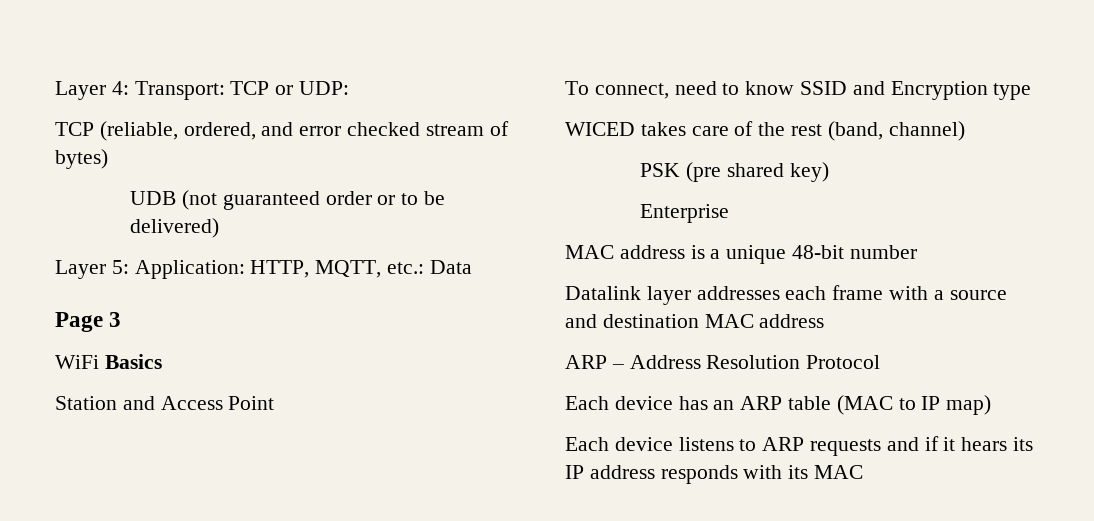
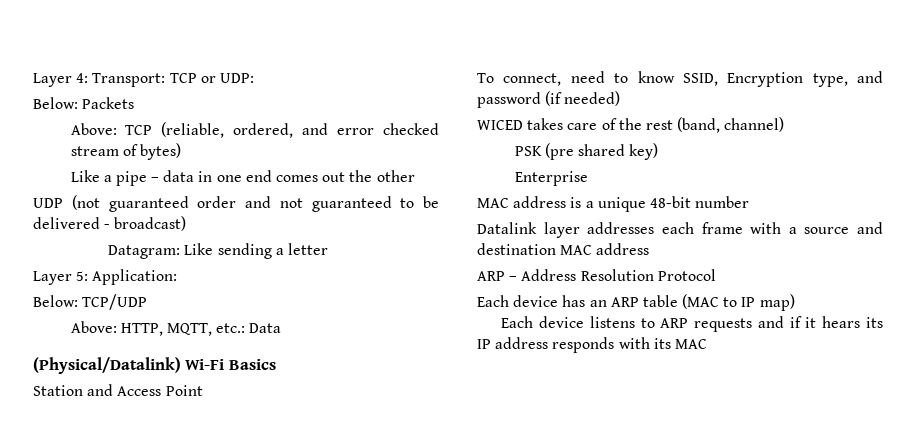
(350, 88) none -> [33,97,135,109] [70,123,117,135] Below: Packets // Above:
[130,190,445,210] [130,218,220,238] UDB (not guaranteed order or to be delivered) -> [70,170,415,186] [33,195,439,212] [33,216,187,231] [108,243,328,259] Like a pipe – data in one end comes out the other // UDP (not guaranteed order and not guaranteed to be delivered - broadcast) // Datagram: Like sending a letter
(245, 269) none -> [33,294,148,310] [70,321,117,333] // Below: TCP/UDP // Above:
[55,312,122,332] [55,355,99,369] Page 3 // WiFi -> [33,357,225,374] (Physical/Datalink) Wi-Fi
[800,81,1032,100] SSID and Encryption type -> [682,71,883,87] [477,91,621,108] SSID, Encryption type, and password (if needed)

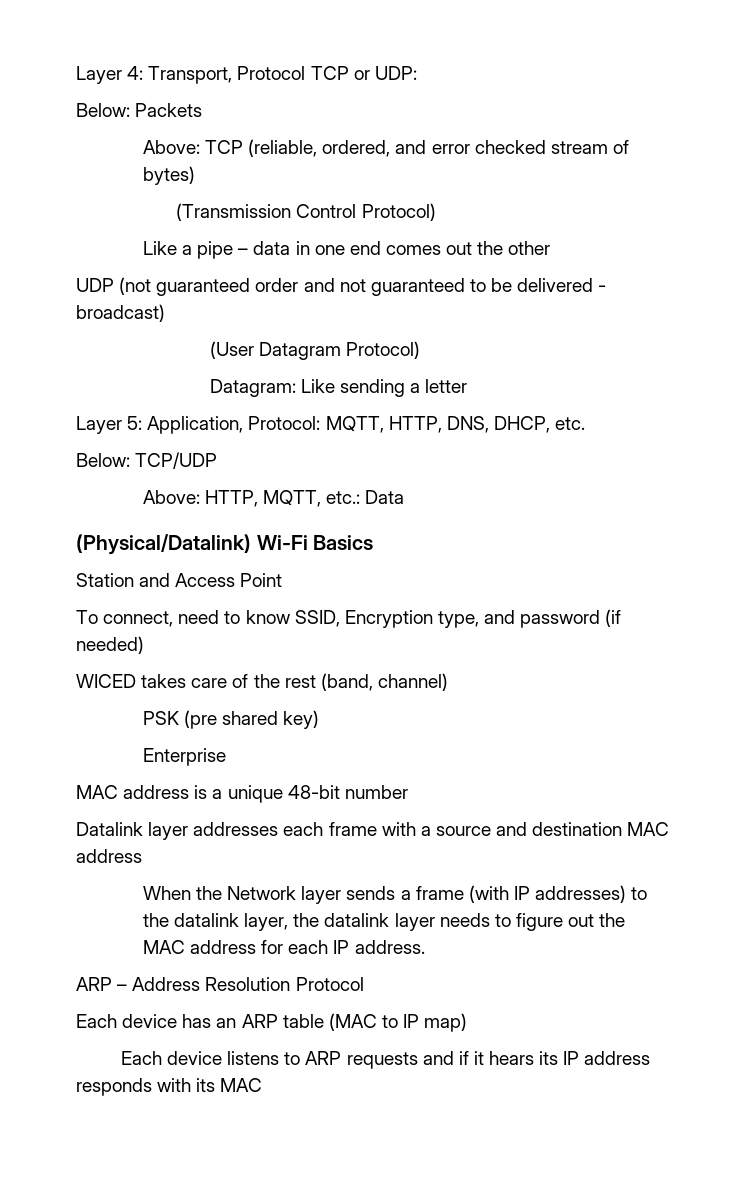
[92,73,166,87] Transport: -> [148,66,306,84] Transport, Protocol
(181, 151) none -> [176,203,436,221] // (Transmission Control Protocol)
(187, 223) none -> [209,341,420,360] // (User Datagram Protocol)
[92,269,178,285] Application: -> [147,416,586,434] Application, Protocol: MQTT, HTTP, DNS, DHCP, etc.
(650, 249) none -> [142,885,648,904] [142,913,626,931] [142,940,425,954] // When the Network layer sends a frame (with IP addresses) to the datalink layer, the datalink layer needs to figure out the MAC address for each IP address.

